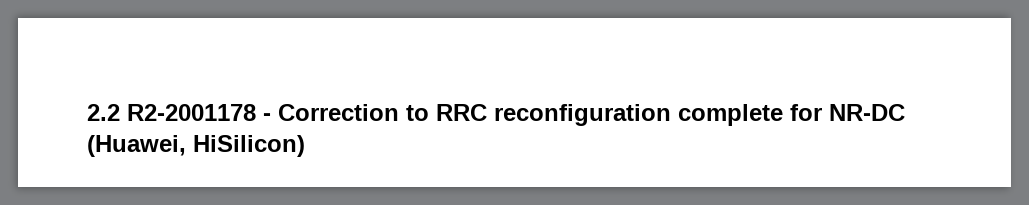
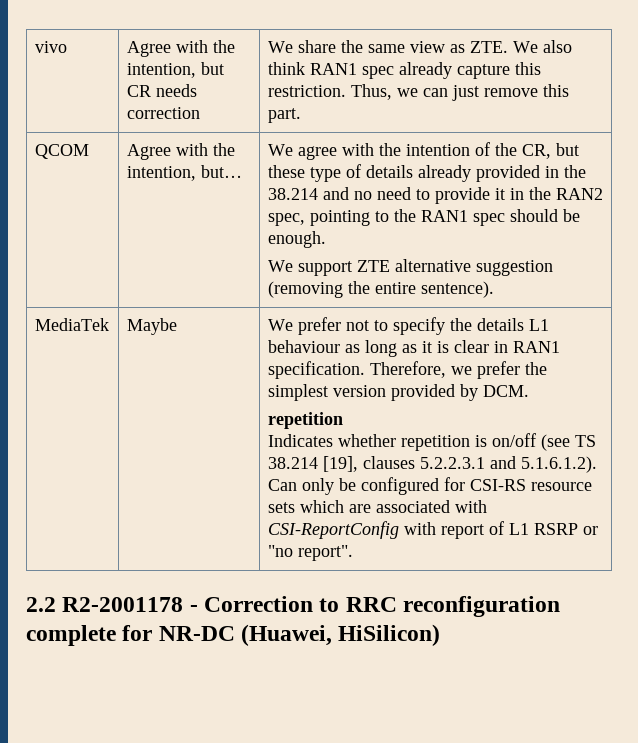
(87, 112) none -> [34,41,67,53] [126,40,235,57] [126,62,224,78] [126,84,197,97] [126,107,200,119] [267,40,572,53] [267,62,541,79] [267,84,569,101] [267,108,301,123] [34,144,89,159] [126,143,235,160] [126,165,242,181] [267,142,579,160] [267,164,586,182] [267,187,603,204] [267,209,580,226] [267,231,326,248] [267,259,553,276] [267,281,494,298] [34,318,109,331] [126,318,177,335] [267,317,549,335] [267,340,560,357] [267,361,547,379] [267,384,529,401] [267,412,343,429] [267,433,596,451] [267,456,597,473] [267,477,592,495] [267,500,487,513] [267,521,598,539] [267,545,353,561] vivo | Agree with the intention, but CR needs correction | We share the same view as ZTE. We also think RAN1 spec already capture this restriction. Thus, we can just remove this part. // QCOM | Agree with the intention, but… | We agree with the intention of the CR, but these type of details already provided in the 38.214 and no need to provide it in the RAN2 spec, pointing to the RAN1 spec should be enough. // We support ZTE alternative suggestion (removing the entire sentence). // MediaTek | Maybe | We prefer not to specify the details L1 behaviour as long as it is clear in RAN1 specification. Therefore, we prefer the simplest version provided by DCM. // repetition // Indicates whether repetition is on/off (see TS 38.214 [19], clauses 5.2.2.3.1 and 5.1.6.1.2). Can only be configured for CSI-RS resource sets which are associated with CSI-ReportConfig with report of L1 RSRP or "no report". //

